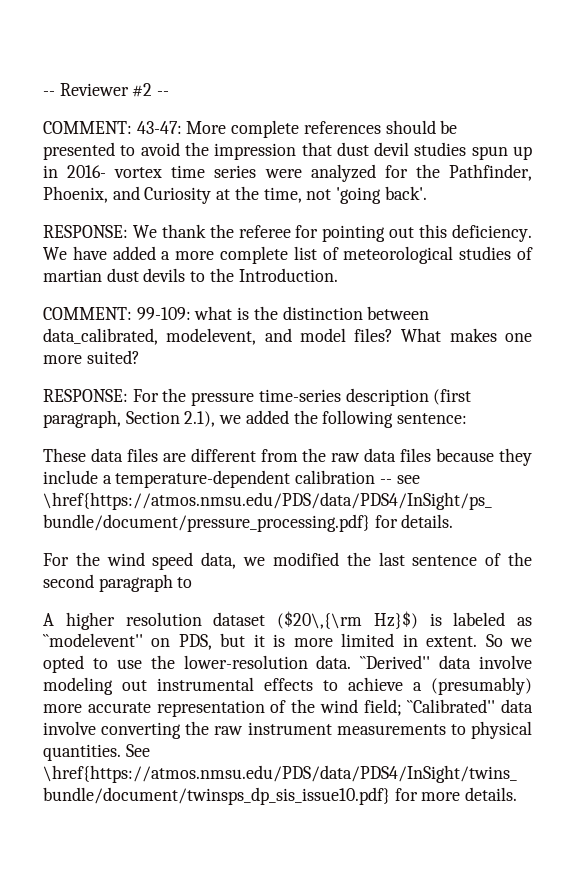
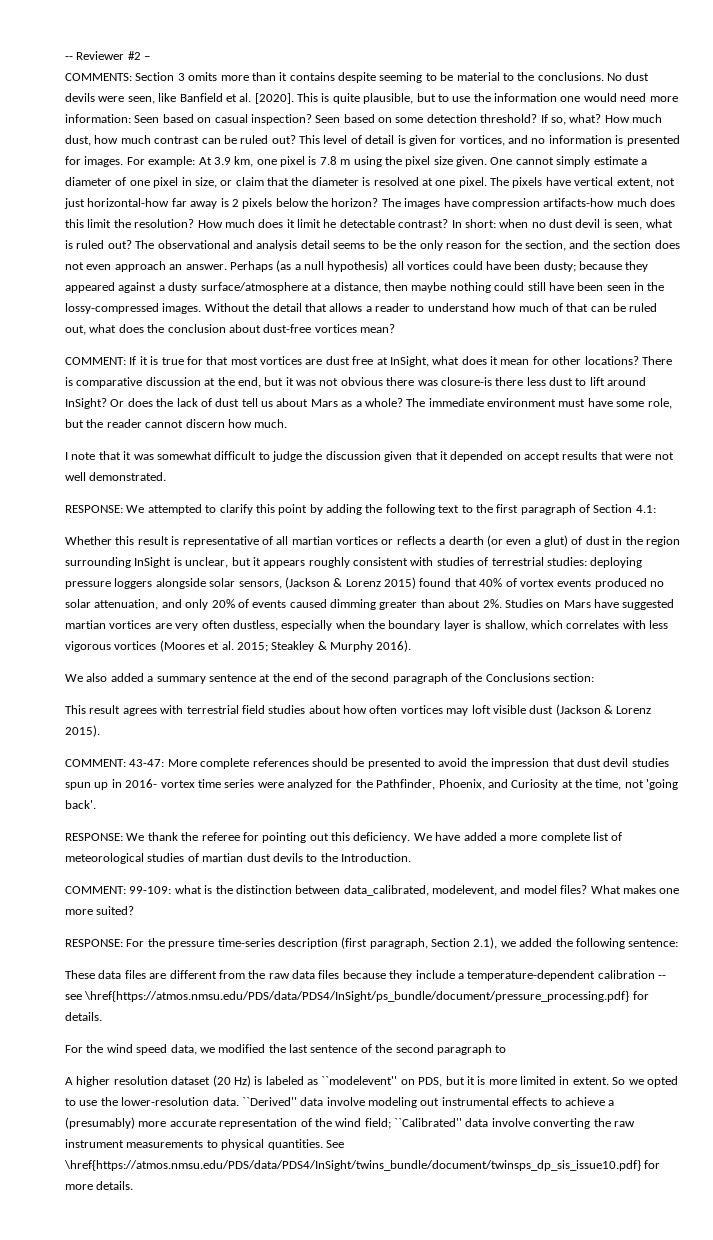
[157,91,170,96] -- -> [144,56,151,60] [65,72,650,83] [65,93,678,104] [65,114,662,125] [65,135,680,146] [65,156,647,167] [65,177,675,188] [64,198,675,209] [65,219,673,230] [65,240,680,251] [65,260,649,272] [65,282,665,293] [65,303,658,314] [65,324,395,335] [65,356,672,367] [65,377,647,388] [65,398,672,409] [65,419,288,428] [65,451,674,462] [65,472,167,481] [65,504,656,515] [65,535,680,547] [65,557,643,568] [65,577,664,589] [65,599,675,610] [65,620,668,631] [65,640,412,652] [65,673,594,684] [65,704,652,716] [65,725,100,737] – // COMMENTS: Section 3 omits more than it contains despite seeming to be material to the conclusions. No dust devils were seen, like Banfield et al. [2020]. This is quite plausible, but to use the information one would need more information: Seen based on casual inspection? Seen based on some detection threshold? If so, what? How much dust, how much contrast can be ruled out? This level of detail is given for vortices, and no information is presented for images. For example: At 3.9 km, one pixel is 7.8 m using the pixel size given. One cannot simply estimate a diameter of one pixel in size, or claim that the diameter is resolved at one pixel. The pixels have vertical extent, not just horizontal-how far away is 2 pixels below the horizon? The images have compression artifacts-how much does this limit the resolution? How much does it limit he detectable contrast? In short: when no dust devil is seen, what is ruled out? The observational and analysis detail seems to be the only reason for the section, and the section does not even approach an answer. Perhaps (as a null hypothesis) all vortices could have been dusty; because they appeared against a dusty surface/atmosphere at a distance, then maybe nothing could still have been seen in the lossy-compressed images. Without the detail that allows a reader to understand how much of that can be ruled out, what does the conclusion about dust-free vortices mean? // COMMENT: If it is true for that most vortices are dust free at InSight, what does it mean for other locations? There is comparative discussion at the end, but it was not obvious there was closure-is there less dust to lift around InSight? Or does the lack of dust tell us about Mars as a whole? The immediate environment must have some role, but the reader cannot discern how much. // I note that it was somewhat difficult to judge the discussion given that it depended on accept results that were not well demonstrated. // RESPONSE: We attempted to clarify this point by adding the following text to the first paragraph of Section 4.1: // Whether this result is representative of all martian vortices or reflects a dearth (or even a glut) of dust in the region surrounding InSight is unclear, but it appears roughly consistent with studies of terrestrial studies: deploying pressure loggers alongside solar sensors, (Jackson & Lorenz 2015) found that 40% of vortex events produced no solar attenuation, and only 20% of events caused dimming greater than about 2%. Studies on Mars have suggested martian vortices are very often dustless, especially when the boundary layer is shallow, which correlates with less vigorous vortices (Moores et al. 2015; Steakley & Murphy 2016). // We also added a summary sentence at the end of the second paragraph of the Conclusions section: // This result agrees with terrestrial field studies about how often vortices may loft visible dust (Jackson & Lorenz 2015).
[277,611,418,629] ($20\,{\rm Hz}$) -> [212,1075,251,1087] (20 Hz)

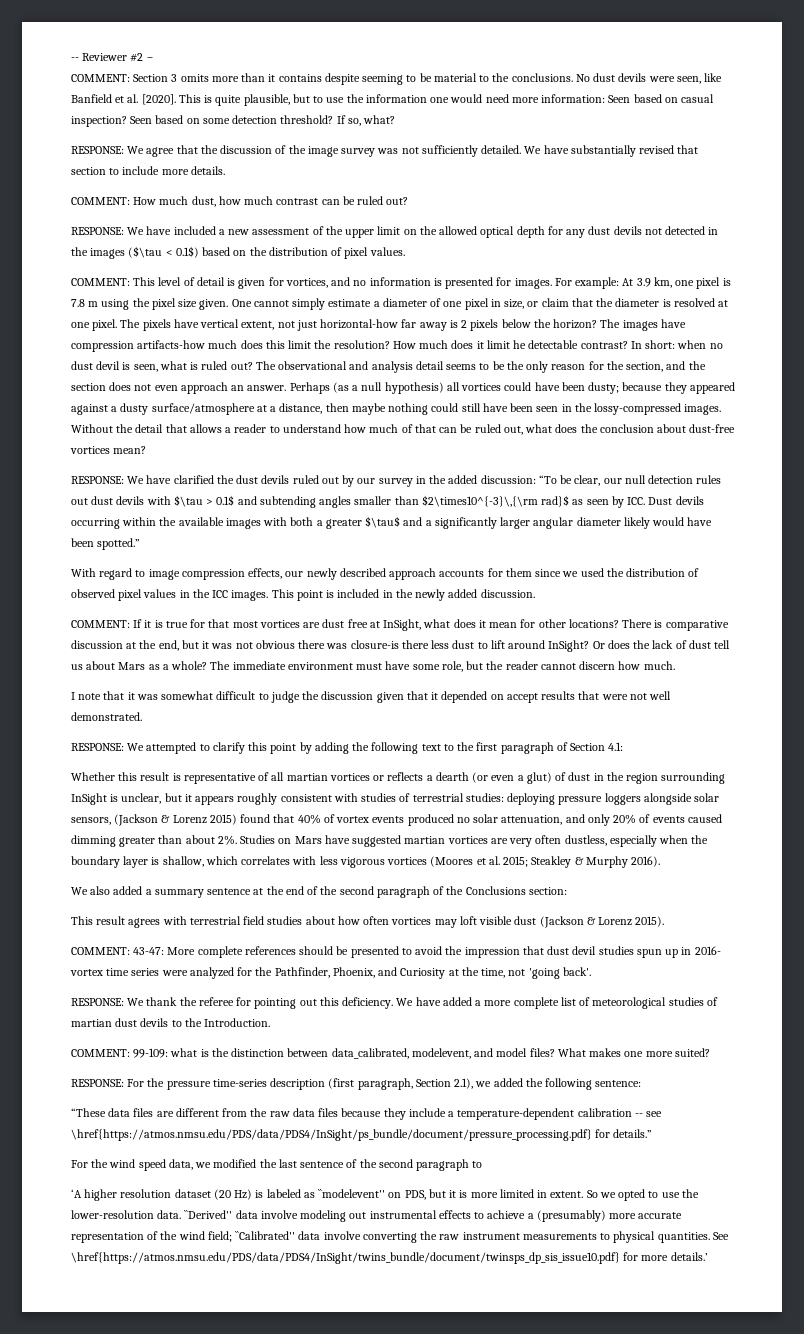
[65,73,132,81] COMMENTS: -> [71,74,130,82] COMMENT:
(602, 118) none -> [71,145,699,157] [71,166,225,175] [71,197,130,205] // RESPONSE: We agree that the discussion of the image survey was not sufficiently detailed. We have substantially revised that section to include more details. // COMMENT:
(296, 139) none -> [71,226,719,238] [71,246,405,259] [71,278,130,286] // RESPONSE: We have included a new assessment of the upper limit on the allowed optical depth for any dust devils not detected in the images ($\tau < 0.1$) based on the distribution of pixel values. // COMMENT:
(395, 328) none -> [71,475,722,487] [71,495,704,508] [71,516,713,529] [71,538,141,550] [71,568,700,580] [71,589,535,601] // RESPONSE: We have clarified the dust devils ruled out by our survey in the added discussion: “To be clear, our null detection rules out dust devils with $\tau > 0.1$ and subtending angles smaller than $2\times10^{-3}\,{\rm rad}$ as seen by ICC. Dust devils occurring within the available images with both a greater $\tau$ and a significantly larger angular diameter likely would have been spotted.” // With regard to image compression effects, our newly described approach accounts for them since we used the distribution of observed pixel values in the ICC images. This point is included in the newly added discussion.
[65,970,95,979] These -> [71,1108,106,1117] “These
[65,1012,102,1021] details. -> [613,1129,653,1138] details.”
[65,1077,73,1085] A -> [71,1189,82,1198] ‘A
[96,1181,134,1190] details. -> [670,1252,708,1261] details.’

